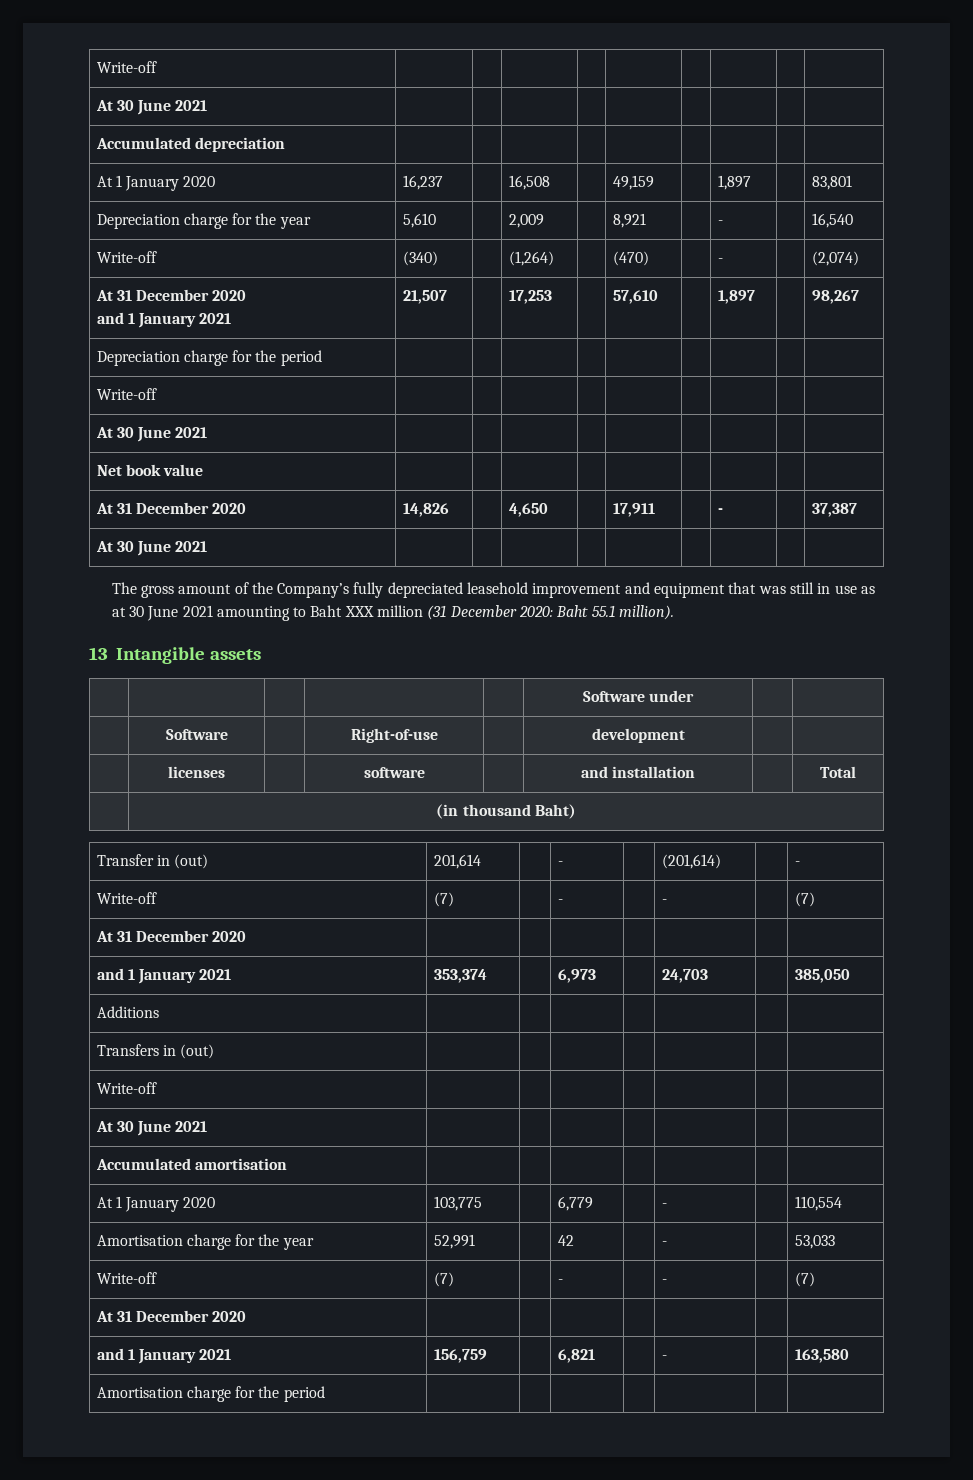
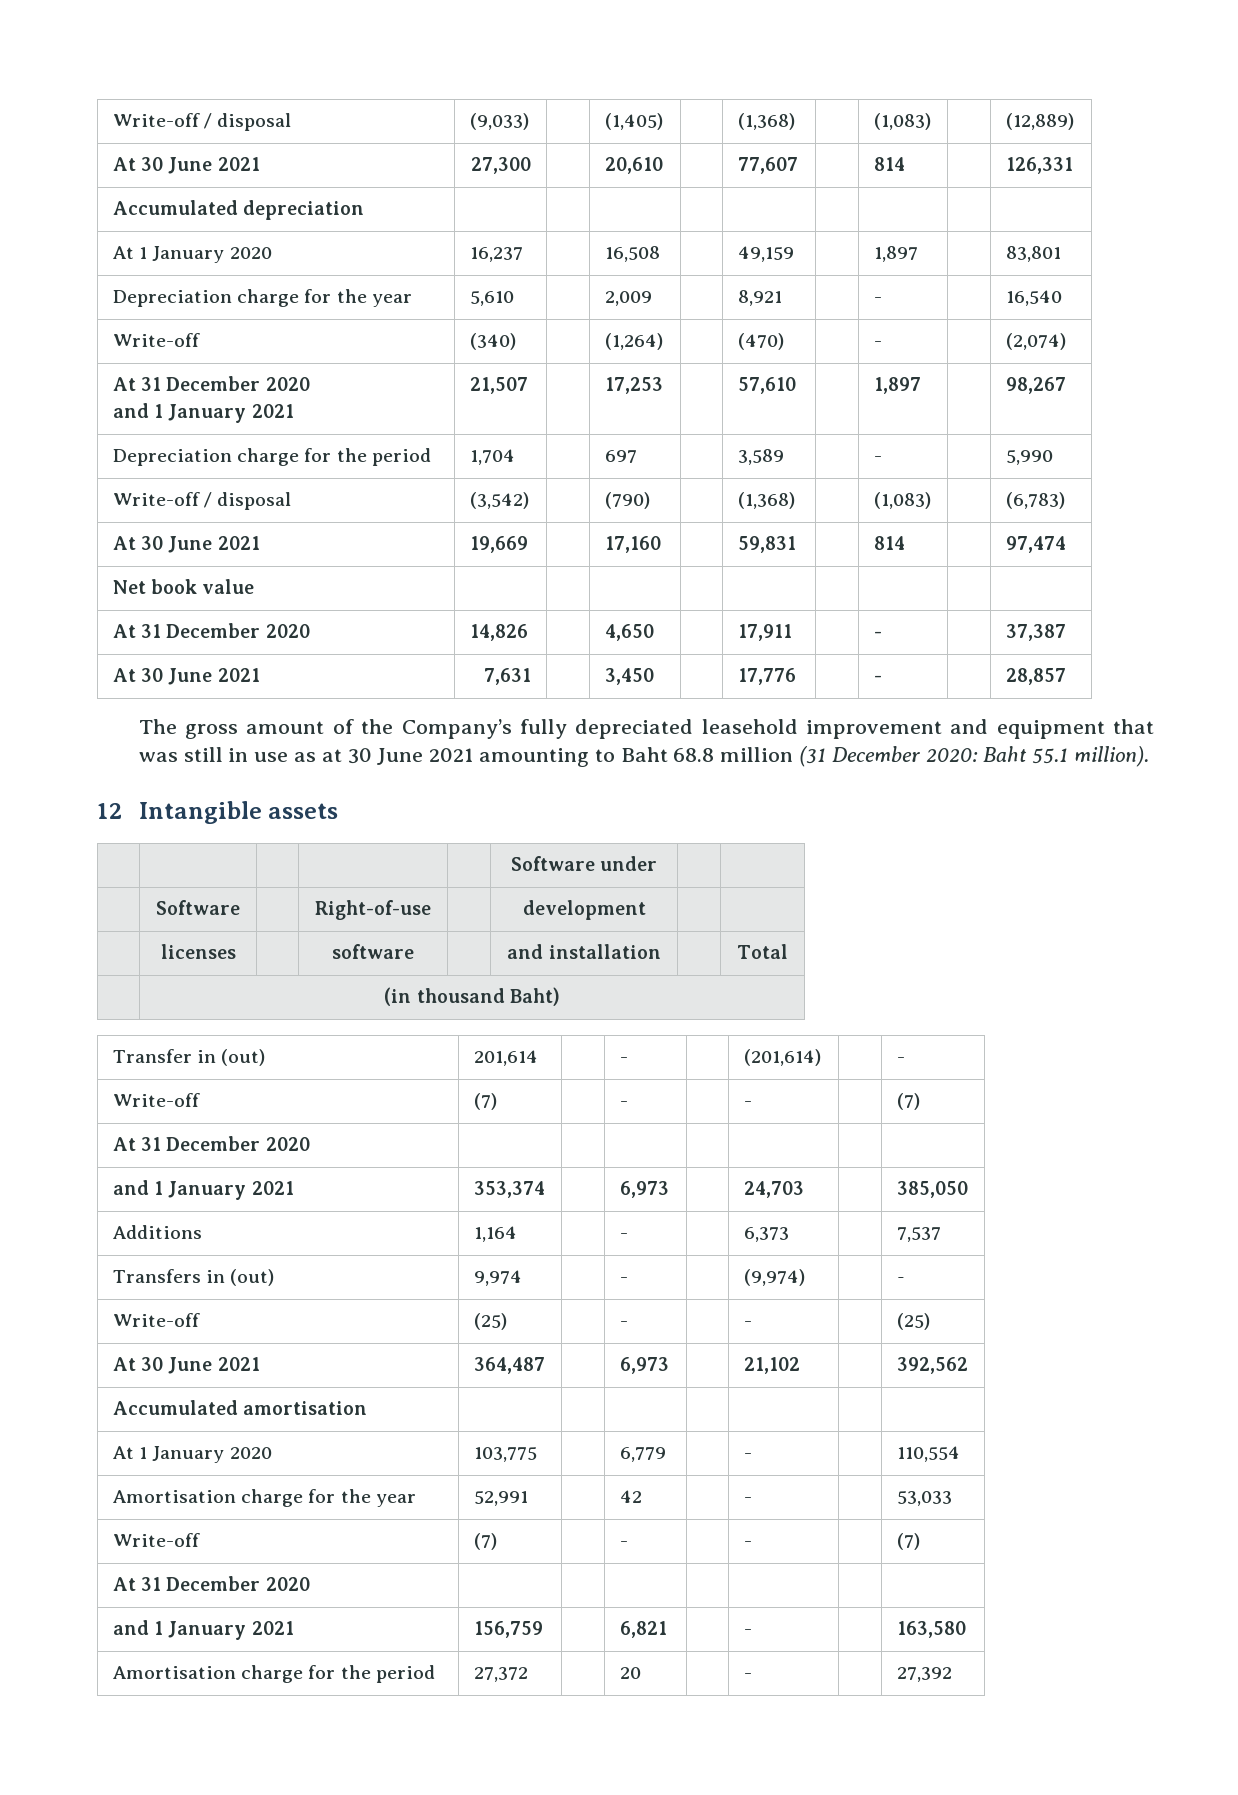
[96,61,157,73] [95,100,208,115] Write-off | | | | | | | | | // At 30 June 2021 | | | | | | | | | -> [112,113,292,131] [469,113,529,130] [604,113,663,130] [737,113,795,130] [873,113,931,130] [1005,113,1074,130] [112,157,260,174] [471,157,532,174] [604,157,663,174] [737,157,798,174] [873,157,905,171] [1005,157,1073,174] Write-off / disposal | (9,033) | | (1,405) | | (1,368) | | (1,083) | | (12,889) // At 30 June 2021 | 27,300 | | 20,610 | | 77,607 | | 814 | | 126,331
[96,388,157,400] [95,427,208,442] | | | | | | | | // Write-off | | | | | | | | | // At 30 June 2021 | | | | | | | | | -> [469,449,515,465] [604,450,637,463] [737,449,784,465] [873,456,882,462] [1005,450,1053,465] [112,492,292,510] [469,492,529,509] [604,492,650,509] [737,492,795,509] [873,492,931,509] [1005,492,1065,509] [112,536,260,553] [469,536,528,553] [604,536,661,553] [737,536,796,553] [873,536,905,550] [1005,536,1066,553] 1,704 | | 697 | | 3,589 | | - | | 5,990 // Write-off / disposal | (3,542) | | (790) | | (1,368) | | (1,083) | | (6,783) // At 30 June 2021 | 19,669 | | 17,160 | | 59,831 | | 814 | | 97,474
(208, 546) | | | | | | | | -> [484,668,532,685] [604,668,654,685] [737,668,796,685] [873,675,882,682] [1005,668,1066,685] 7,631 | | 3,450 | | 17,776 | | - | | 28,857
[344,606,374,617] XXX -> [673,748,715,762] 68.8
[89,647,108,660] 13 -> [97,803,122,819] 12
(159, 1012) | | | | | | -> [473,1226,517,1242] [619,1233,628,1239] [743,1227,789,1242] [896,1227,941,1242] 1,164 | | - | | 6,373 | | 7,537
[96,1082,157,1094] [95,1121,208,1136] | | | | | | // Write-off | | | | | | | // At 30 June 2021 | | | | | | | -> [473,1270,522,1286] [619,1277,628,1283] [743,1269,805,1286] [896,1277,904,1283] [112,1313,200,1327] [473,1313,507,1330] [619,1321,628,1327] [743,1321,752,1327] [896,1313,930,1330] [112,1357,260,1374] [473,1357,545,1374] [619,1357,669,1374] [743,1357,800,1374] [896,1357,968,1374] 9,974 | | - | | (9,974) | | - // Write-off | (25) | | - | | - | | (25) // At 30 June 2021 | 364,487 | | 6,973 | | 21,102 | | 392,562
(325, 1394) | | | | | | -> [473,1667,528,1682] [619,1667,641,1679] [743,1673,752,1679] [896,1667,952,1682] 27,372 | | 20 | | - | | 27,392

